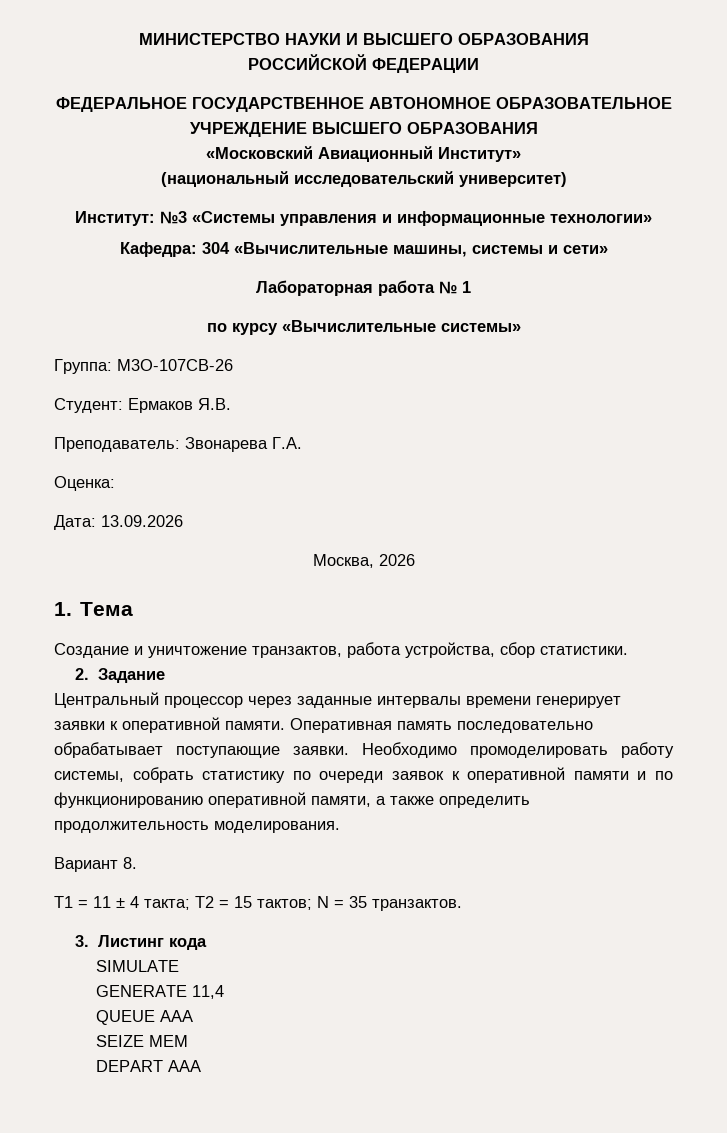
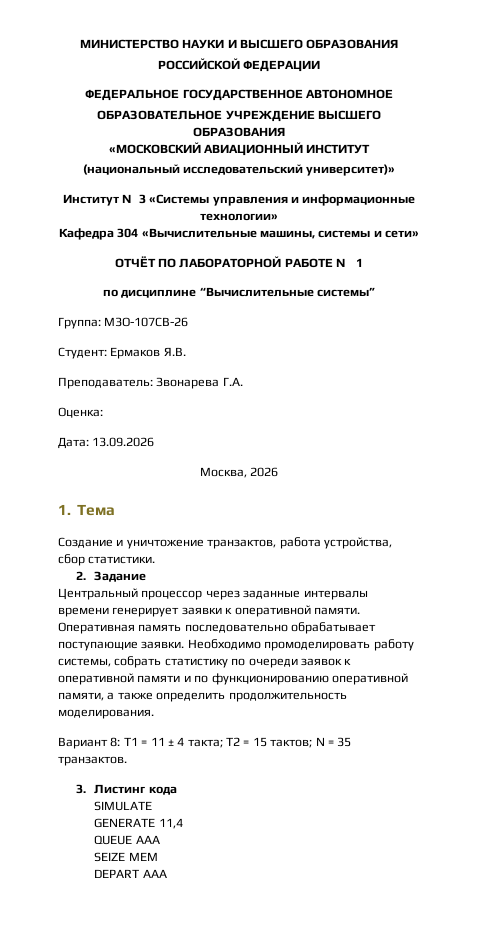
(491, 103) none -> (393, 94) //
[206,146,521,162] «Московский Авиационный Институт» -> [108,142,371,156] «МОСКОВСКИЙ АВИАЦИОННЫЙ ИНСТИТУТ
[458,172,567,187] [75,211,155,226] университет) // Институт: -> [306,164,396,176] [62,194,119,206] университет)» // Институт
[119,242,197,257] Кафедра: -> [58,228,114,240] Кафедра
[256,280,435,296] Лабораторная работа -> [114,256,333,268] ОТЧЁТ ПО ЛАБОРАТОРНОЙ РАБОТЕ
[231,320,521,335] курсу «Вычислительные системы» -> [121,287,376,298] дисциплине “Вычислительные системы”
[123,857,137,869] 8. // -> [110,737,121,747] 8:

